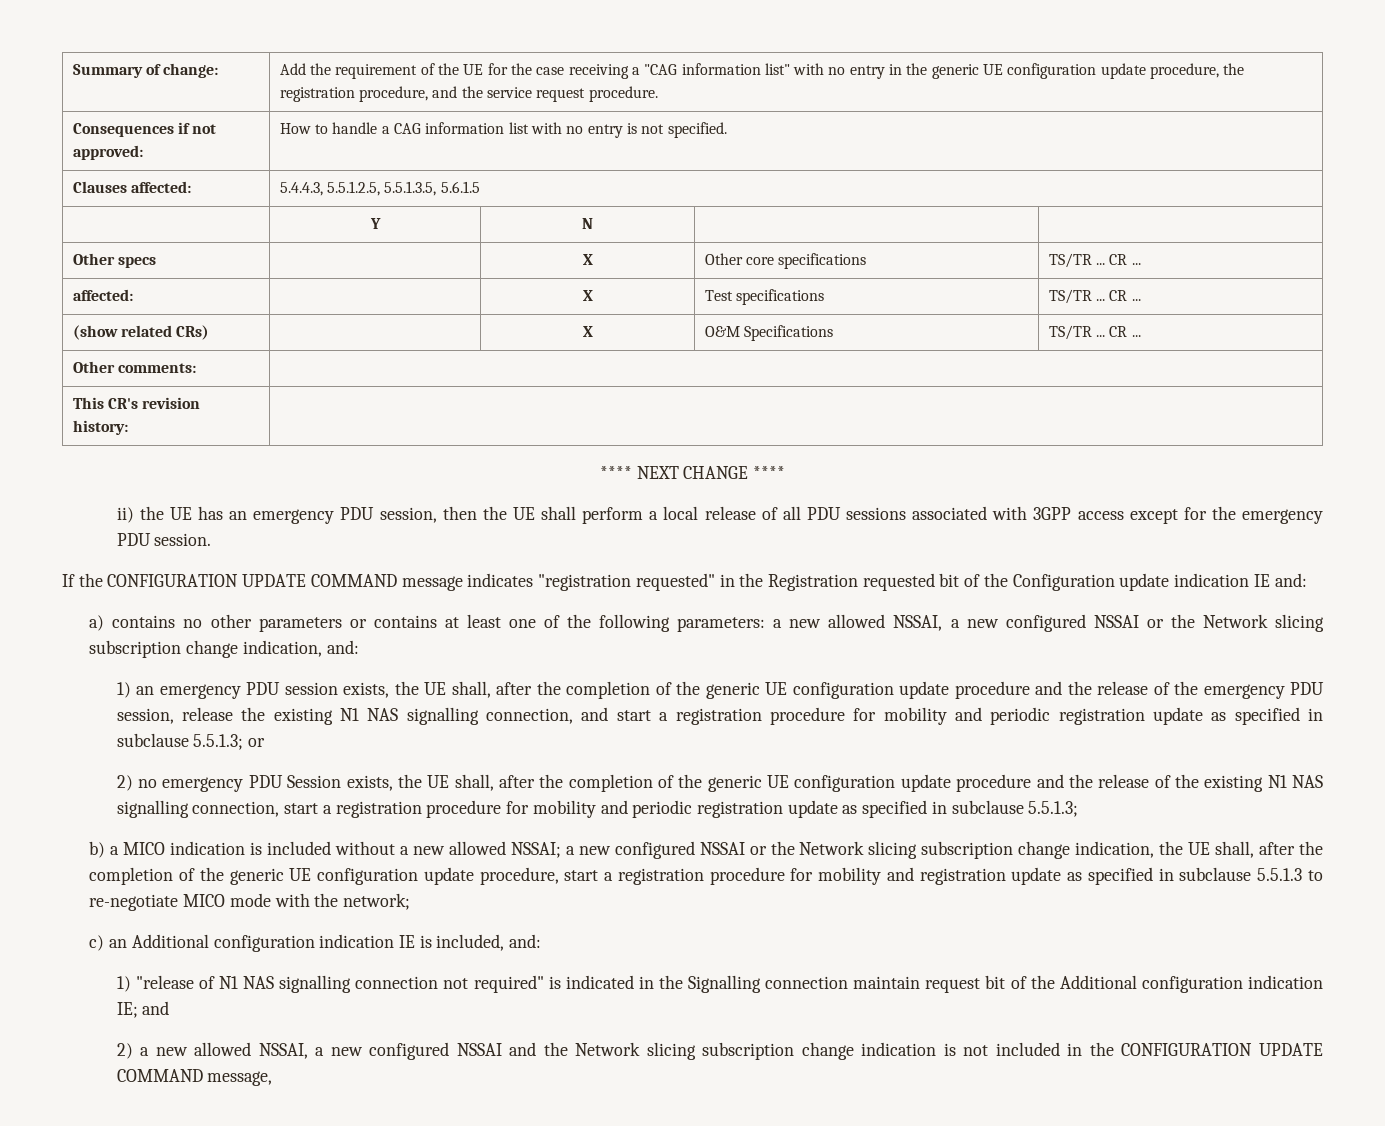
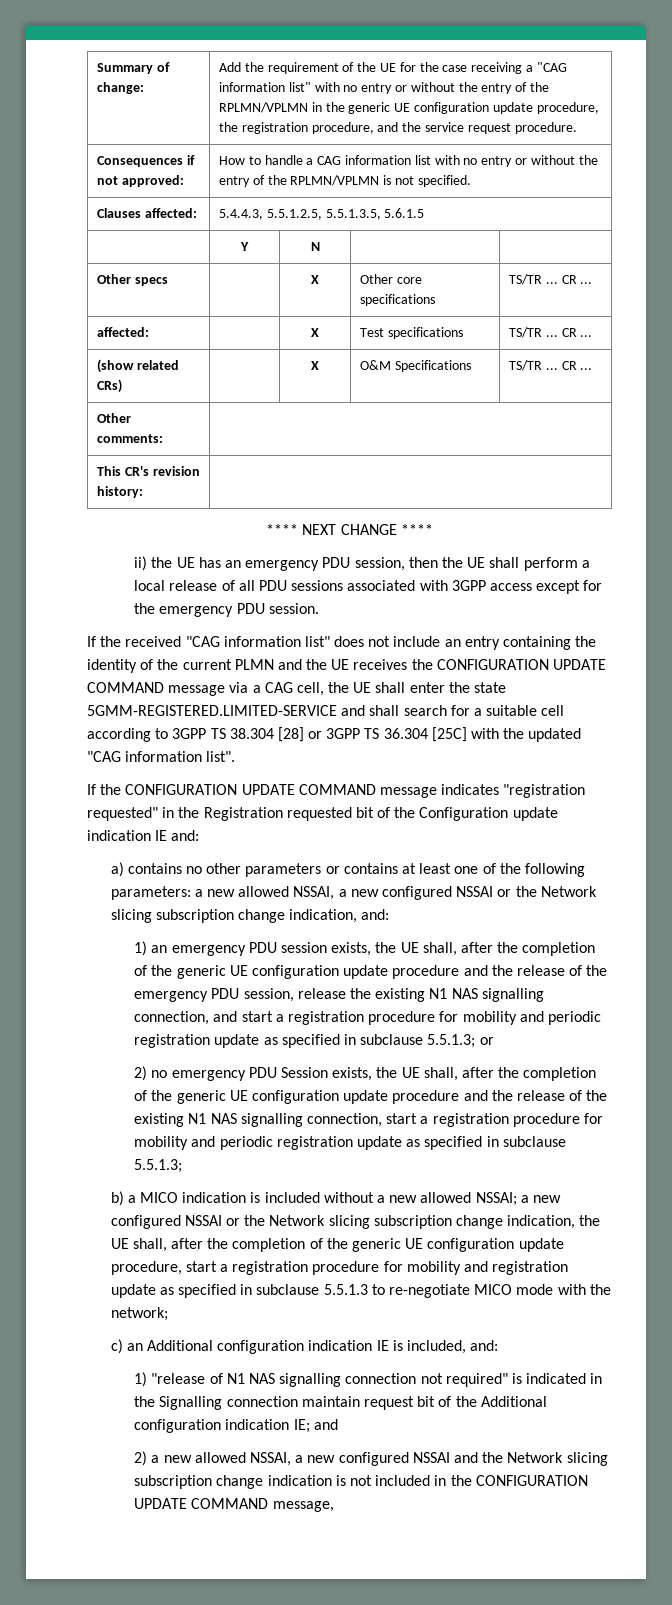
(885, 72) none -> [395,82,549,94] [219,102,309,113] or without the entry of the RPLMN/VPLMN
(623, 131) none -> [514,155,598,165] [219,175,380,187] or without the entry of the RPLMN/VPLMN
(212, 539) none -> [87,636,597,650] [87,659,607,673] [87,682,507,696] [87,705,565,716] [87,727,582,742] [87,751,236,762] // If the received "CAG information list" does not include an entry containing the identity of the current PLMN and the UE receives the CONFIGURATION UPDATE COMMAND message via a CAG cell, the UE shall enter the state 5GMM-REGISTERED.LIMITED-SERVICE and shall search for a suitable cell according to 3GPP TS 38.304 [28] or 3GPP TS 36.304 [25C] with the updated "CAG information list".

